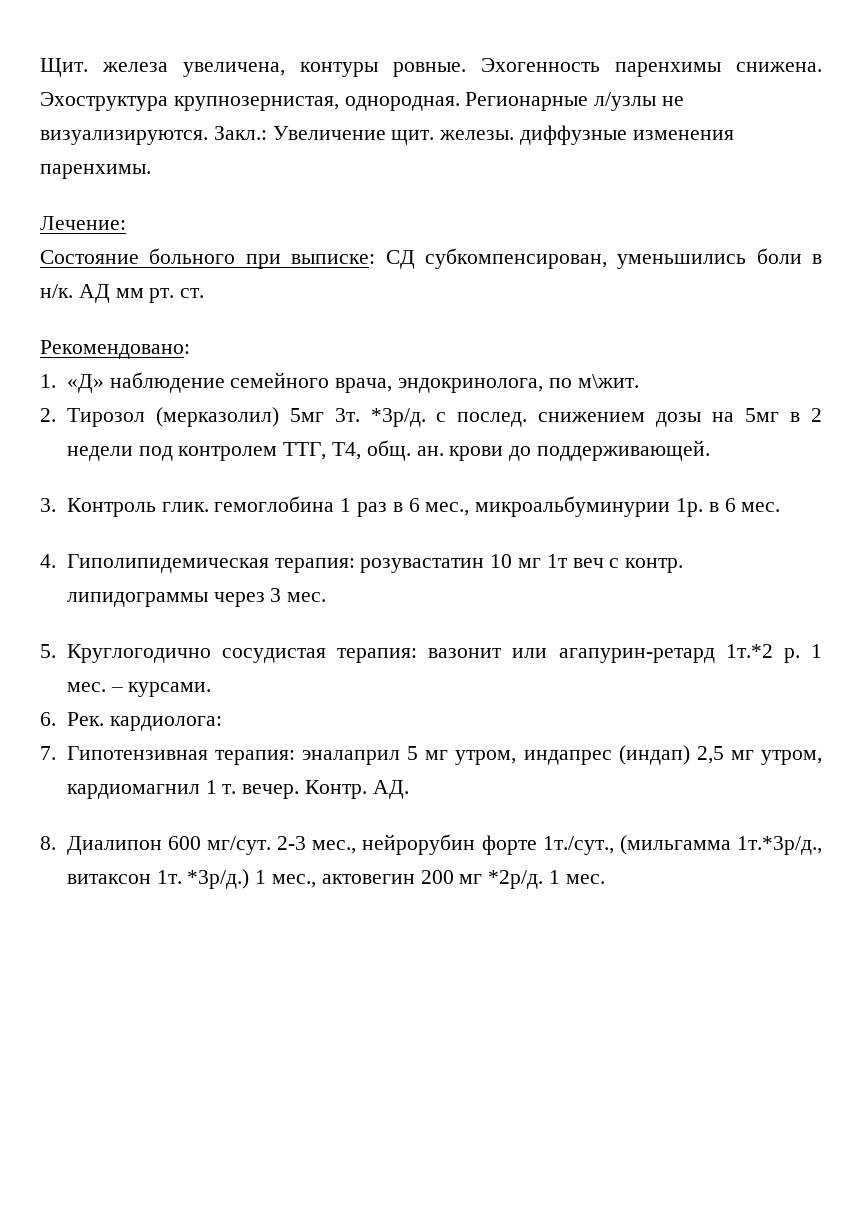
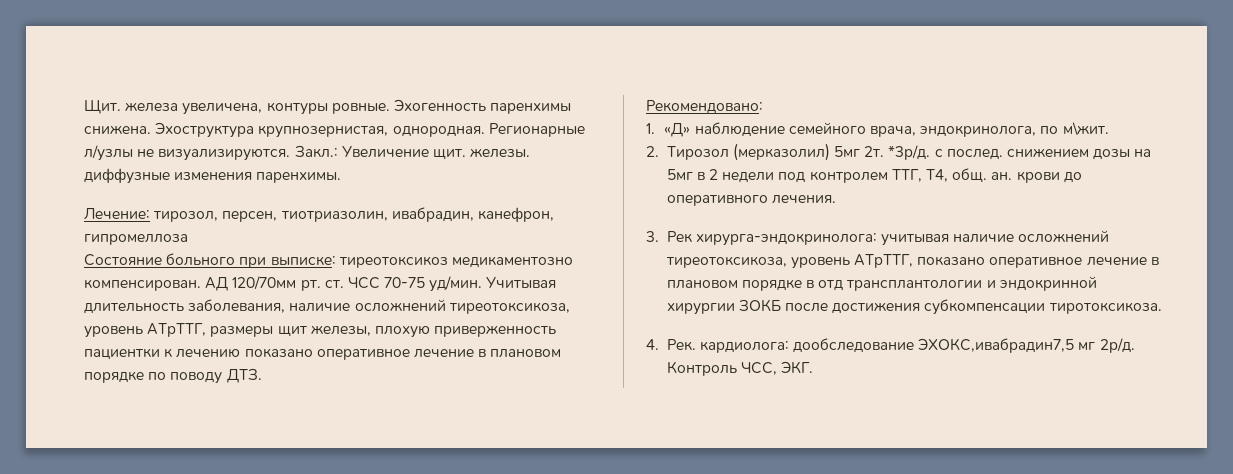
[40,248,822,269] [40,284,205,303] // Состояние больного при выписке: СД субкомпенсирован, уменьшились боли в н/к. АД мм рт. ст. -> [153,207,554,222] [84,234,188,245] [84,253,573,268] [84,276,557,292] [84,299,570,314] [84,323,557,338] [84,348,562,360] [84,368,262,384] тирозол, персен, тиотриазолин, ивабрадин, канефрон, гипромеллоза // Состояние больного при выписке: тиреотоксикоз медикаментозно компенсирован. АД 120/70мм рт. ст. ЧСС 70-75 уд/мин. Учитывая длительность заболевания, наличие осложнений тиреотоксикоза, уровень АТрТТГ, размеры щит железы, плохую приверженность пациентки к лечению показано оперативное лечение в плановом порядке по поводу ДТЗ.
[334,408,360,422] 3т. -> [864,146,885,157] 2т.
[536,440,710,461] поддерживающей. -> [666,195,836,206] оперативного лечения.
[66,496,781,517] [40,554,684,573] [66,588,327,607] [40,644,822,663] [66,682,212,697] [40,712,222,731] [40,745,822,765] [66,780,409,799] [40,834,823,855] [66,869,605,889] Контроль глик. гемоглобина 1 раз в 6 мес., микроальбуминурии 1р. в 6 мес. // 4. Гиполипидемическая терапия: розувастатин 10 мг 1т веч с контр. липидограммы через 3 мес. // 5. Круглогодично сосудистая терапия: вазонит или агапурин-ретард 1т.*2 р. 1 мес. – курсами. // 6. Рек. кардиолога: // 7. Гипотензивная терапия: эналаприл 5 мг утром, индапрес (индап) 2,5 мг утром, кардиомагнил 1 т. вечер. Контр. АД. // 8. Диалипон 600 мг/сут. 2-3 мес., нейрорубин форте 1т./сут., (мильгамма 1т.*3р/д., витаксон 1т. *3р/д.) 1 мес., актовегин 200 мг *2р/д. 1 мес. -> [666,230,1110,246] [665,254,1159,269] [666,276,1097,291] [666,299,1162,315] [646,338,1135,353] [666,361,814,376] Рек хирурга-эндокринолога: учитывая наличие осложнений тиреотоксикоза, уровень АТрТТГ, показано оперативное лечение в плановом порядке в отд трансплантологии и эндокринной хирургии ЗОКБ после достижения субкомпенсации тиротоксикоза. // 4. Рек. кардиолога: дообследование ЭХОКС,ивабрадин7,5 мг 2р/д. Контроль ЧСС, ЭКГ.

